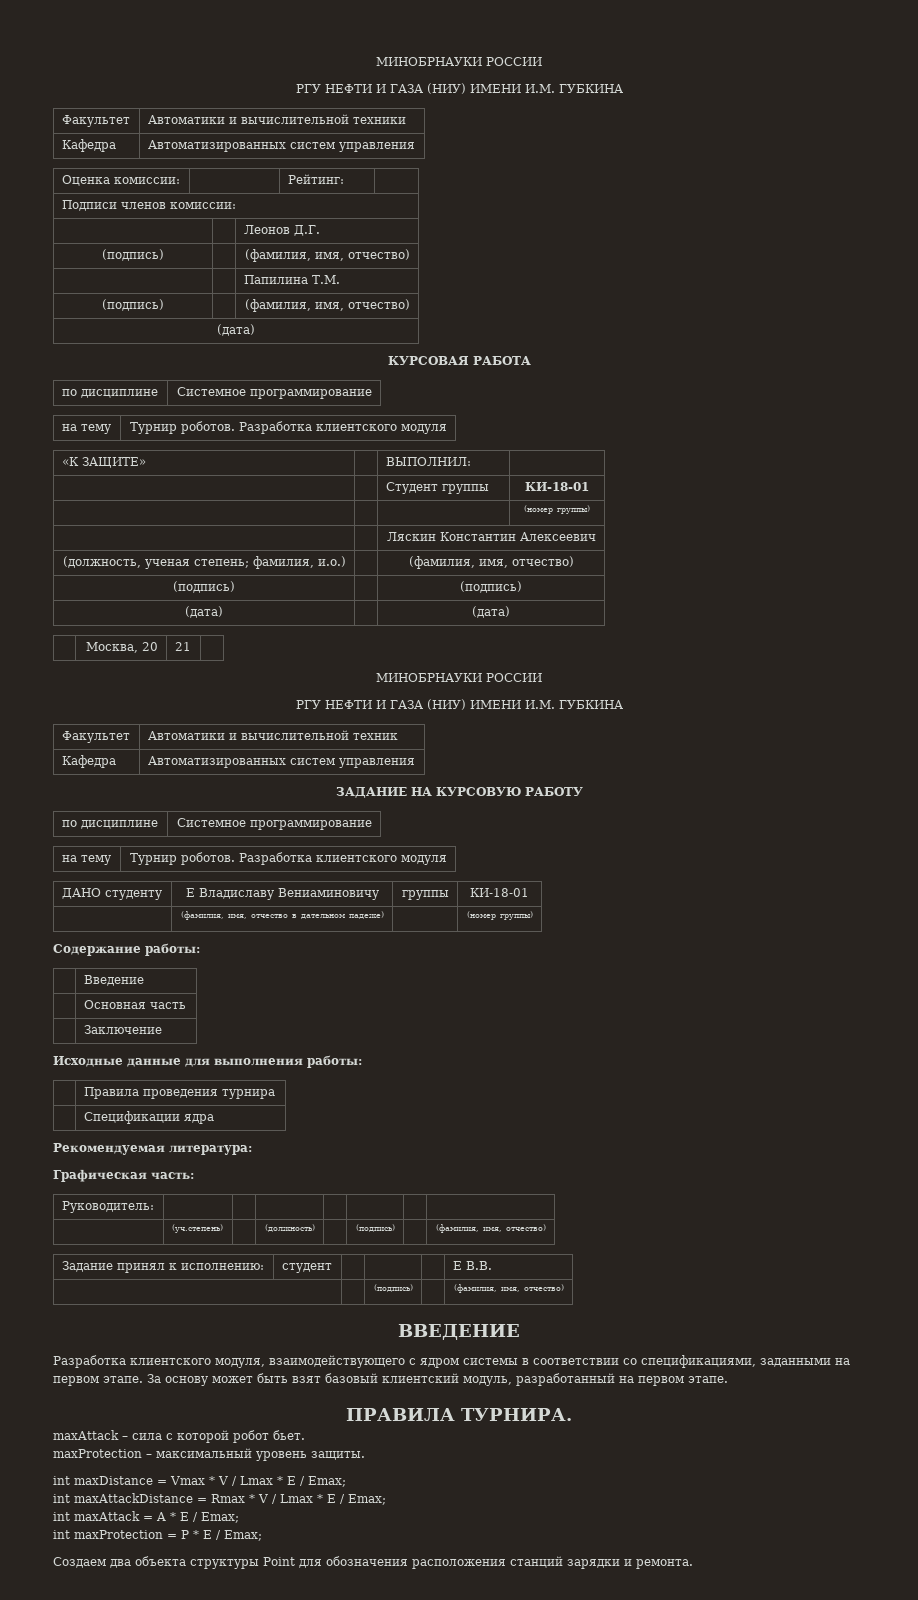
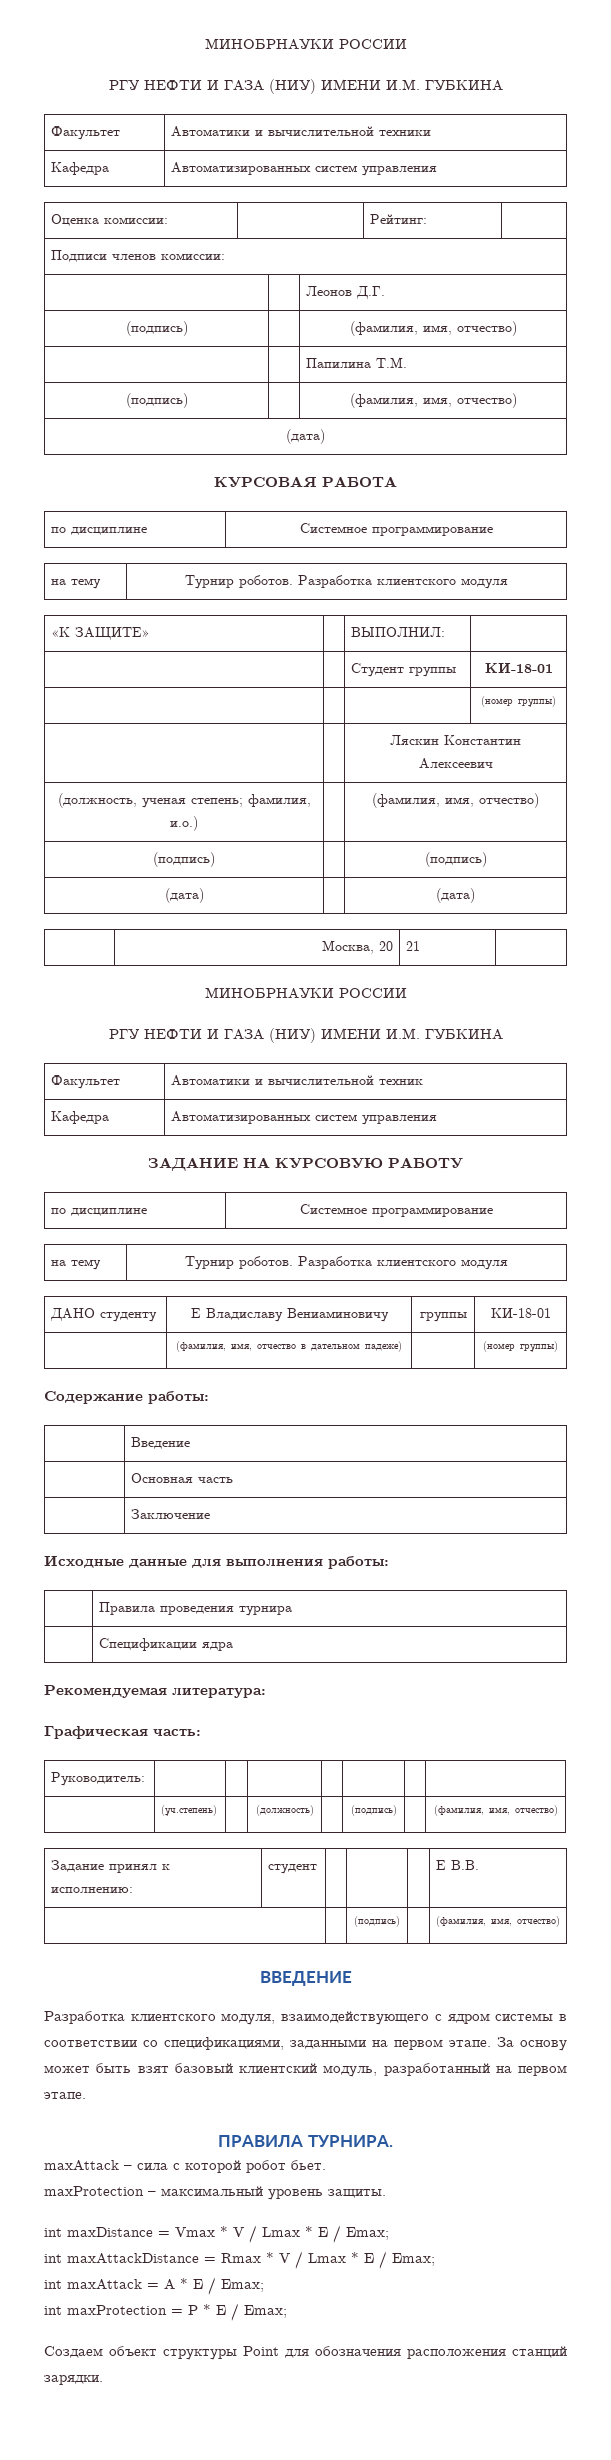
[110,1556,186,1568] два объекта -> [109,2346,157,2356] объект
[567,1559,693,1569] зарядки и ремонта. -> [44,2375,103,2385] зарядки.

